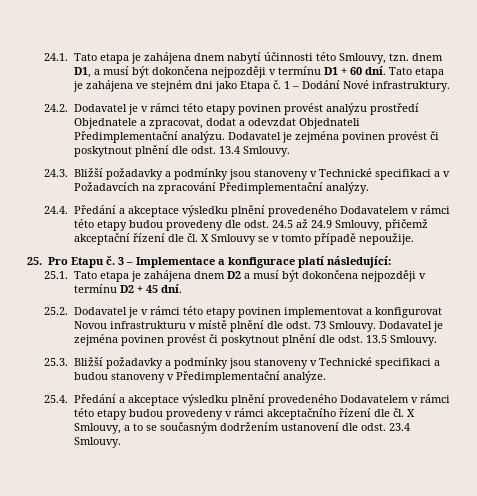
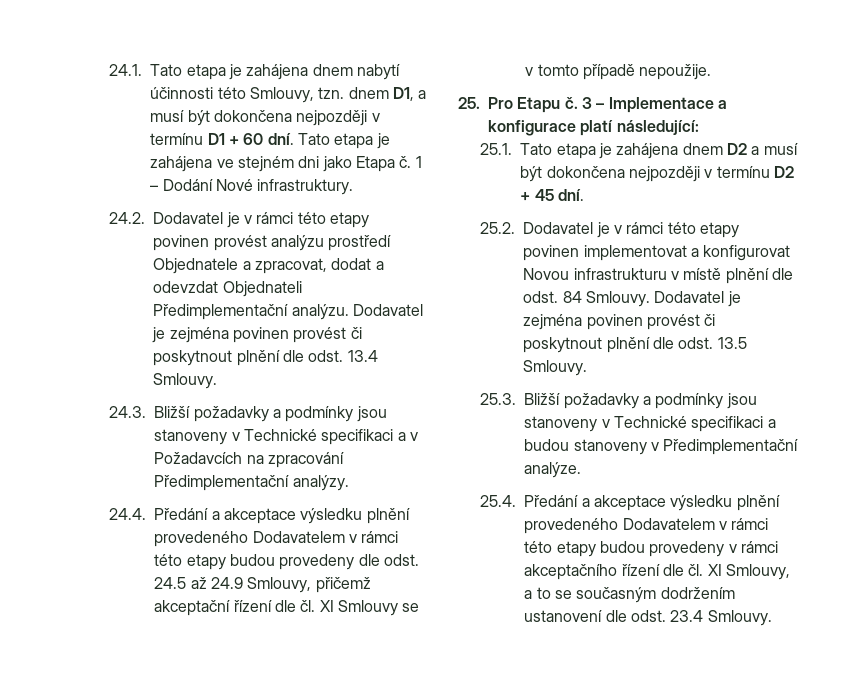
[200,234,209,242] X -> [319,600,334,612] XI
[313,321,326,329] 73 -> [562,291,582,303] 84
[406,409,415,417] X -> [707,564,722,576] XI

